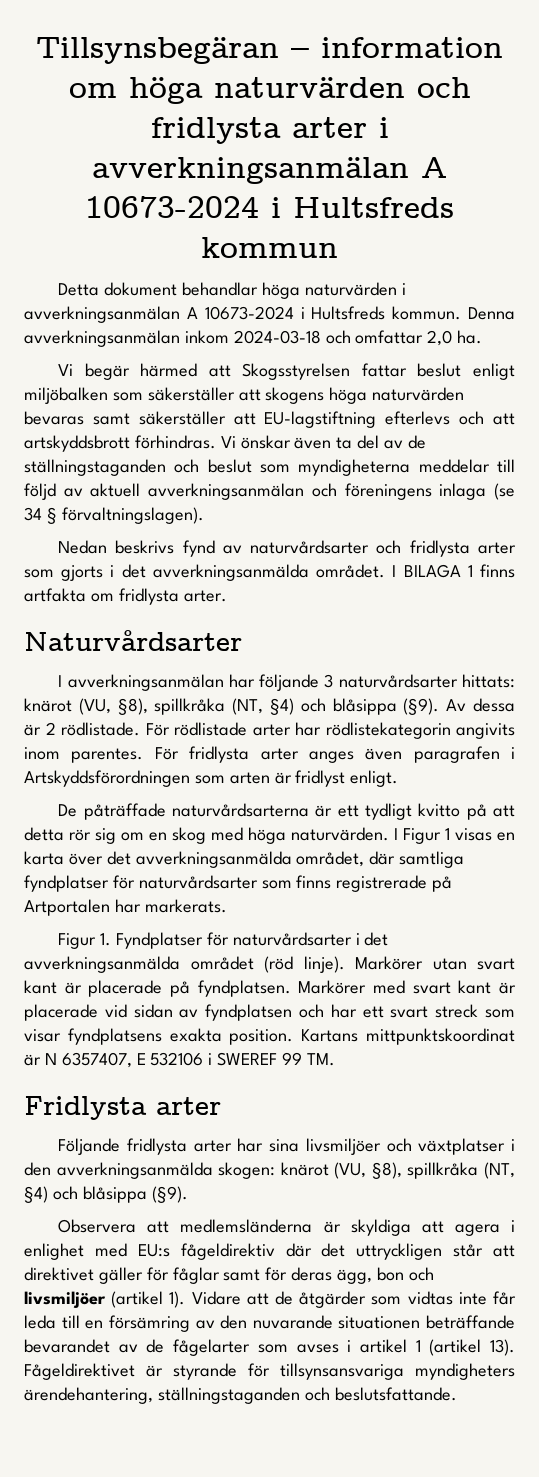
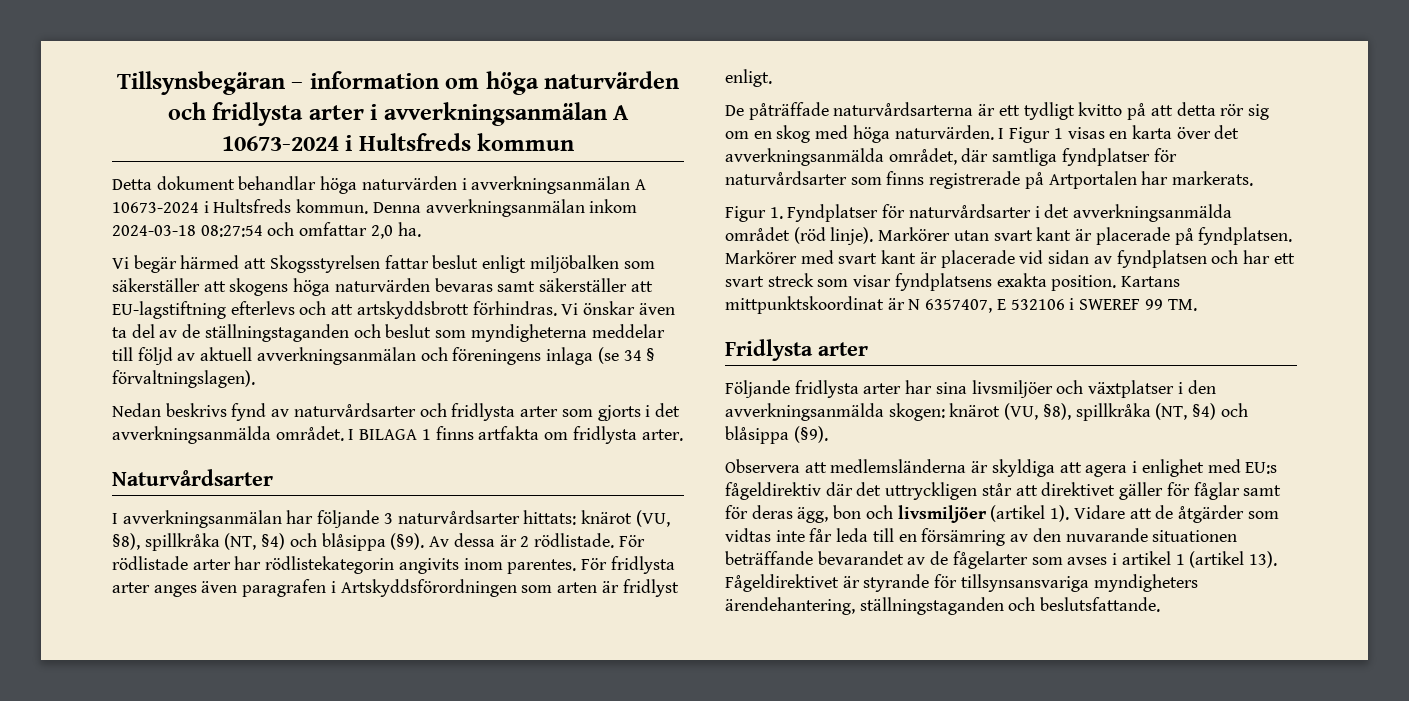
(321, 337) none -> [200,225,263,237] 08:27:54

